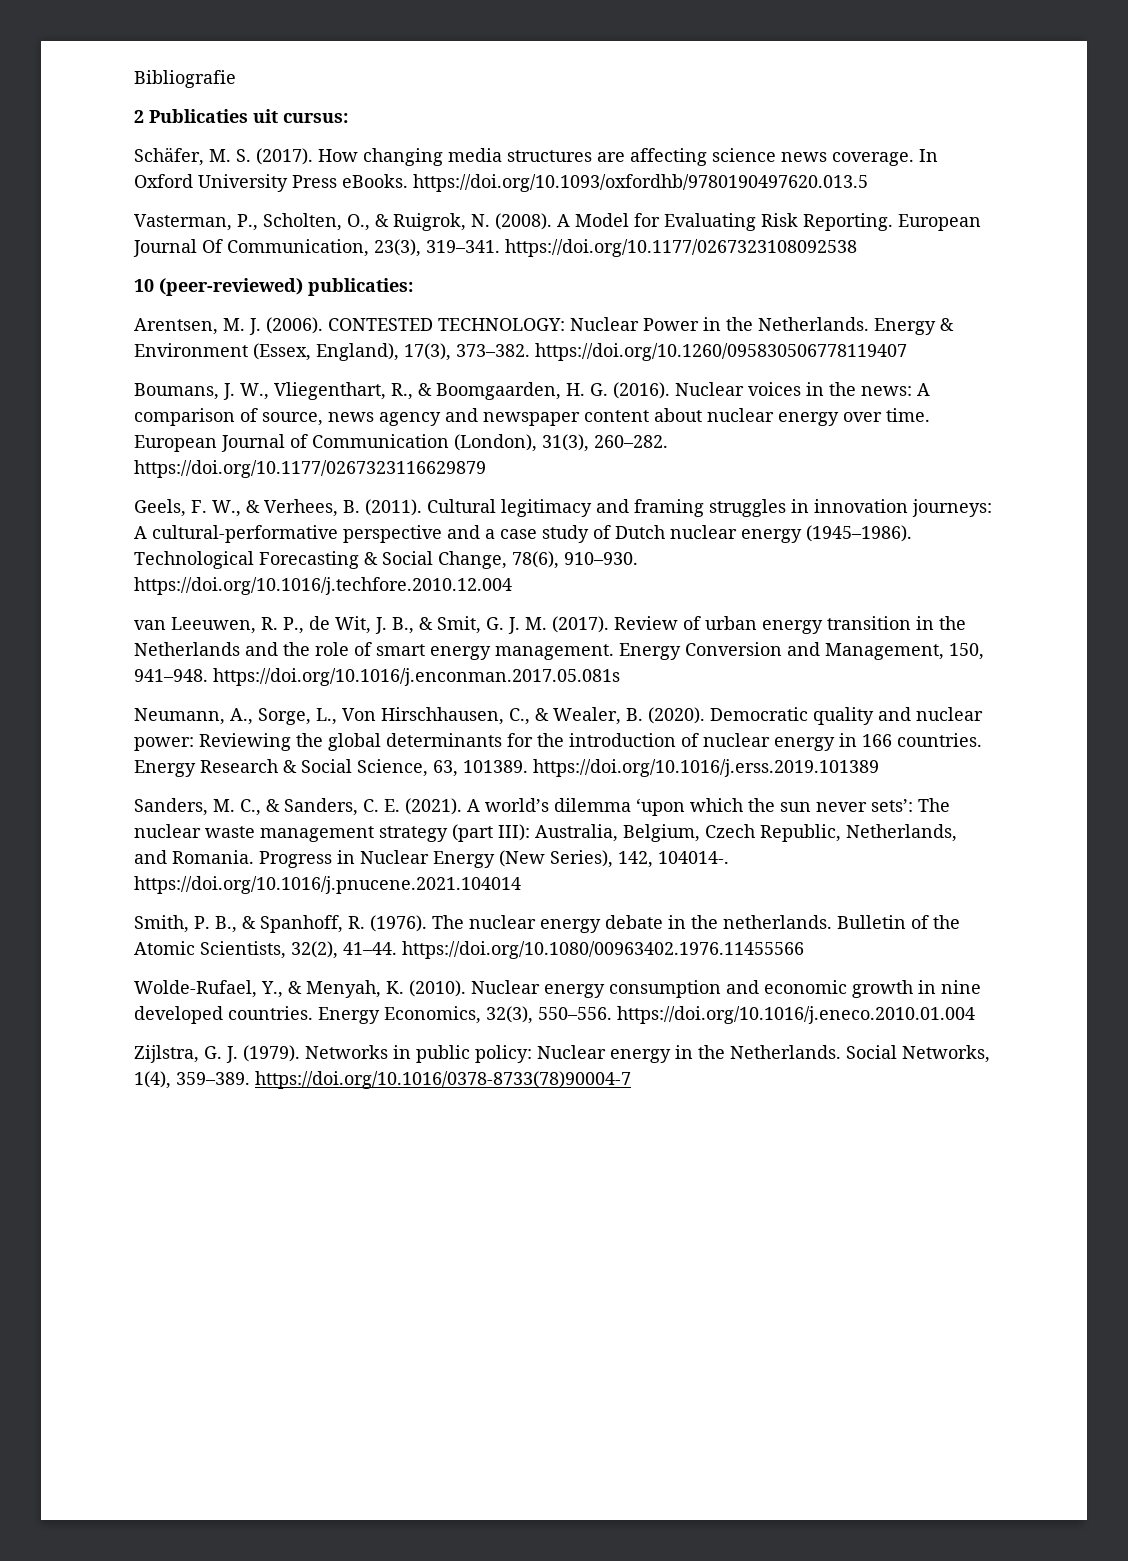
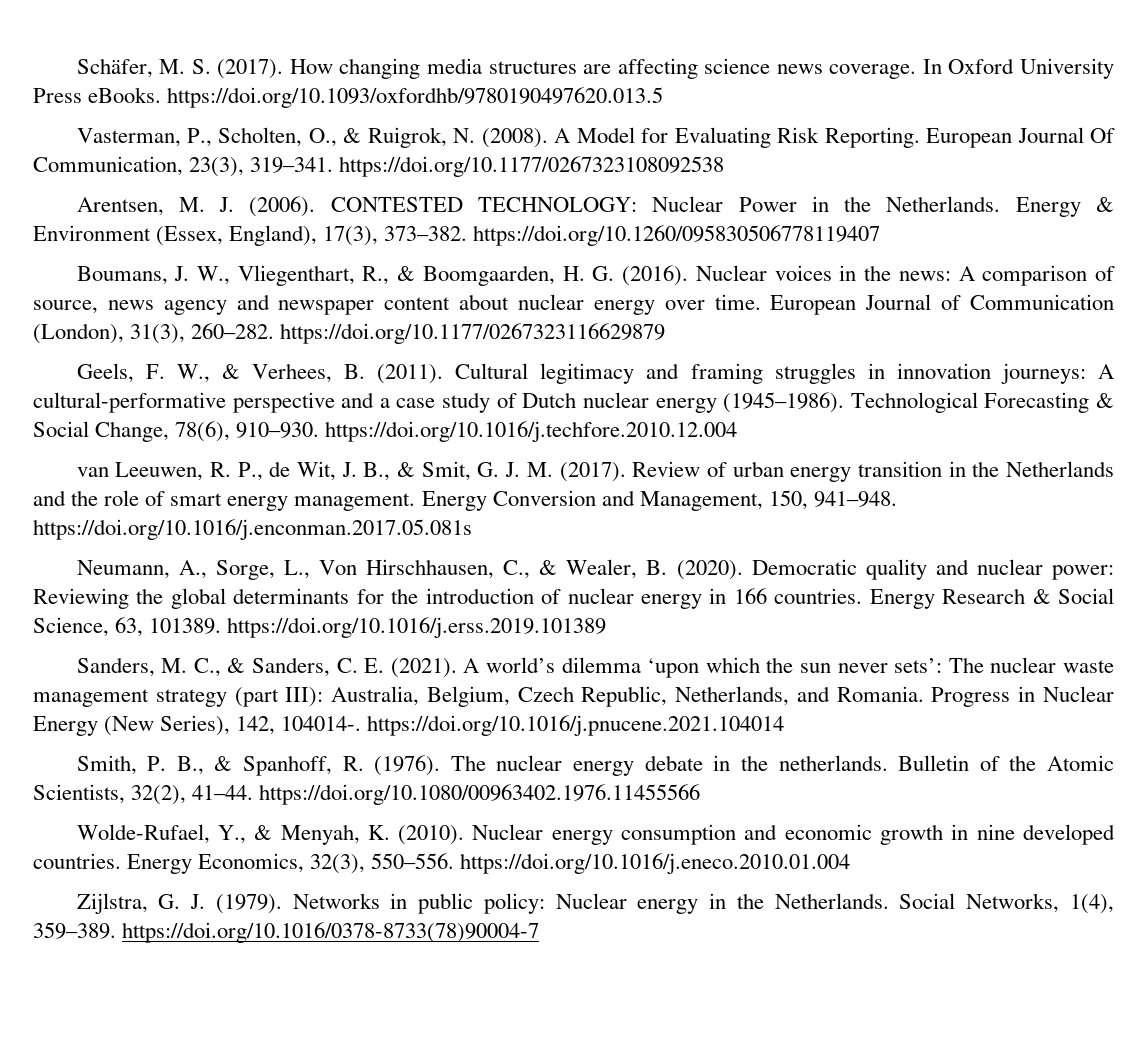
[134,70,236,88] [134,109,348,123] Bibliografie // 2 Publicaties uit cursus: // -> (76, 68) none
[134,278,413,296] // 10 (peer-reviewed) publicaties: -> (725, 166) none

